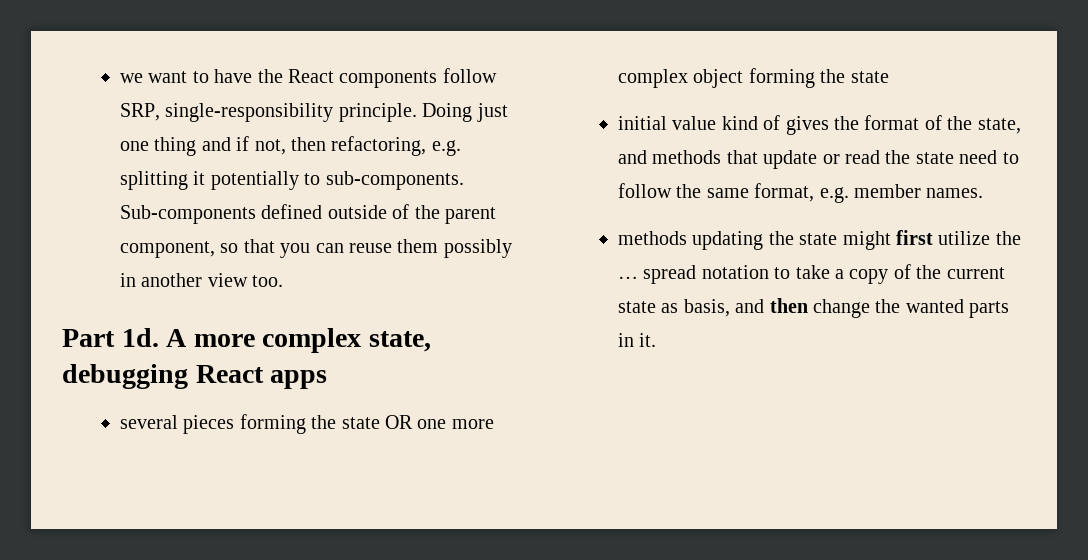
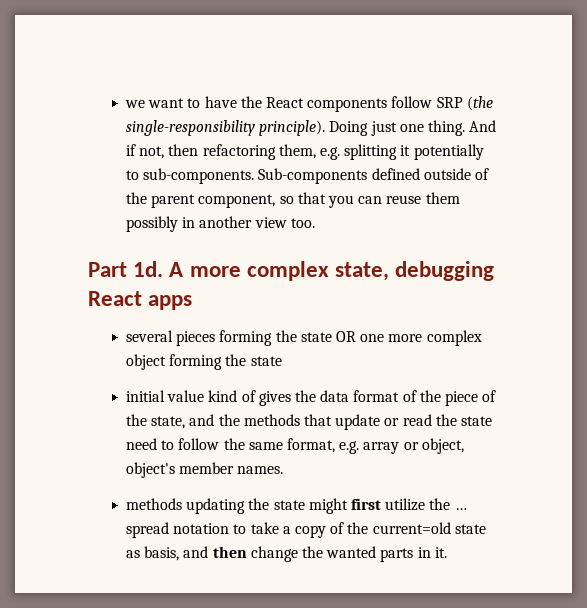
[119,103,417,122] SRP, single-responsibility principle. -> [436,96,493,111] [126,120,326,136] SRP (the single-responsibility principle).
[154,137,231,156] thing and -> [428,120,497,136] thing. And
[331,136,427,156] refactoring, -> [202,144,316,160] refactoring them,
(859, 123) none -> [320,390,350,402] data
(973, 123) none -> [444,390,497,406] [126,414,148,426] piece of the
(647, 157) none -> [218,414,240,426] the
(849, 195) none -> [363,438,464,454] [126,462,176,478] array or object, object's
[946,267,1005,279] current -> [372,522,451,534] current=old

